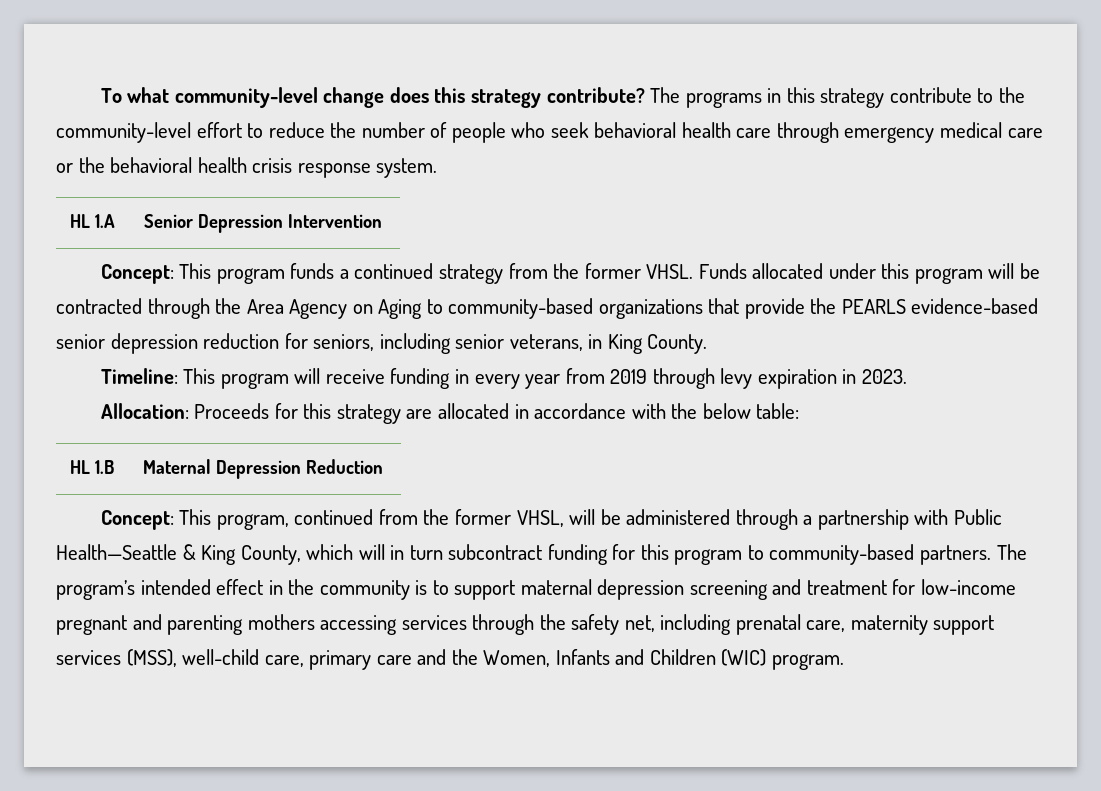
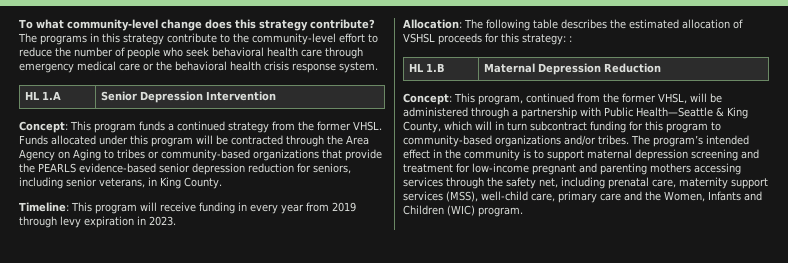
(443, 306) none -> [117,149,159,159] tribes or
[194,403,800,424] Proceeds for this strategy are allocated in accordance with the below table: -> [464,19,743,31] [403,33,572,45] The following table describes the estimated allocation of VSHSL proceeds for this strategy: :
[920,545,992,565] partners. -> [495,135,629,147] organizations and/or tribes.

